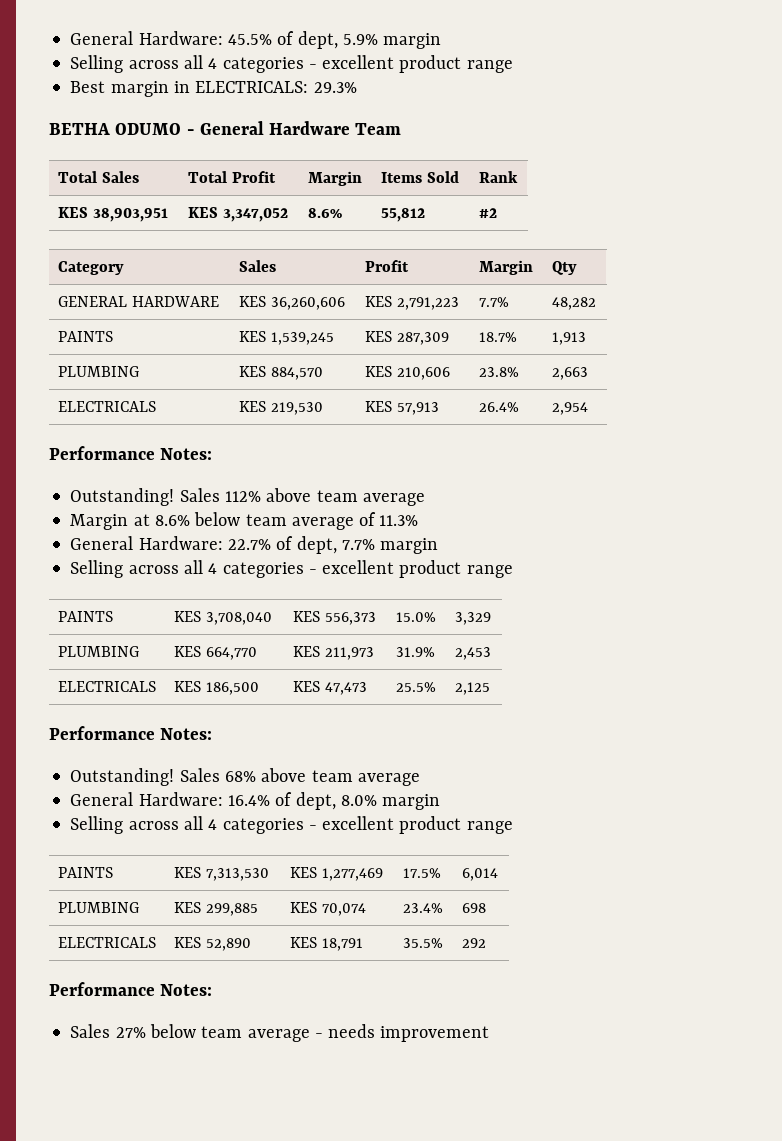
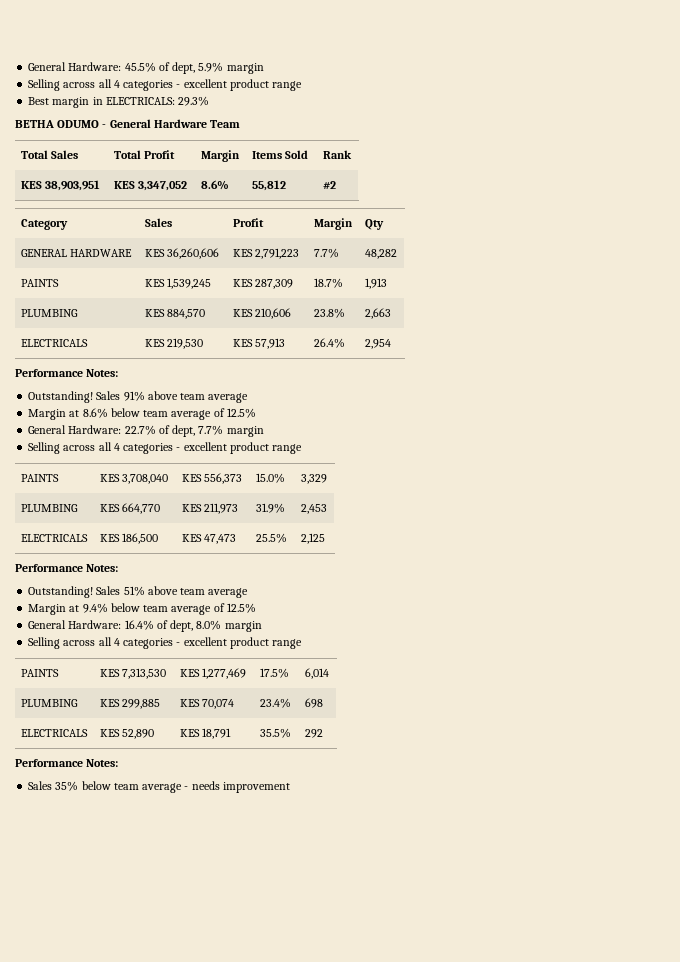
[224,491,261,502] 112% -> [123,391,145,401] 91%
[379,515,419,526] 11.3% -> [226,408,256,418] 12.5%
[224,768,420,786] 68% above team average -> [123,586,249,598] [28,603,256,615] 51% above team average // Margin at 9.4% below team average of 12.5%
[115,1027,146,1038] 27% -> [55,781,79,791] 35%

